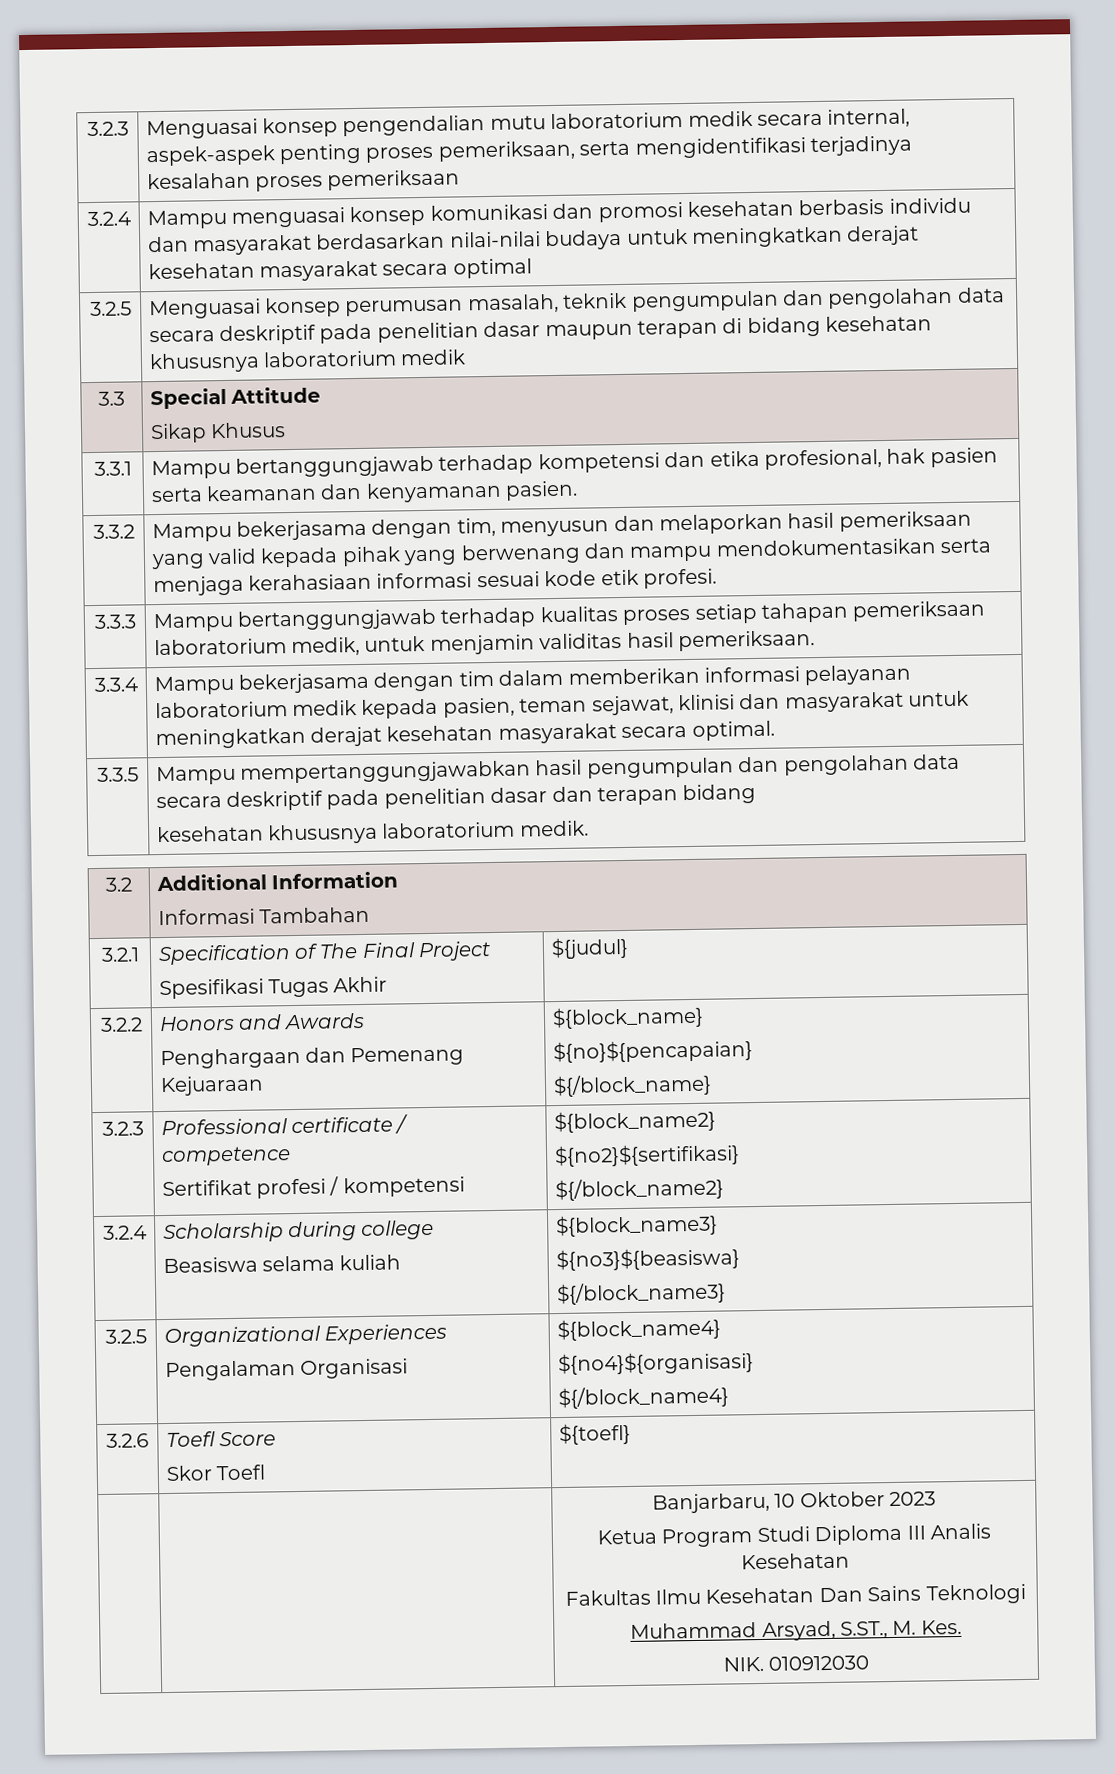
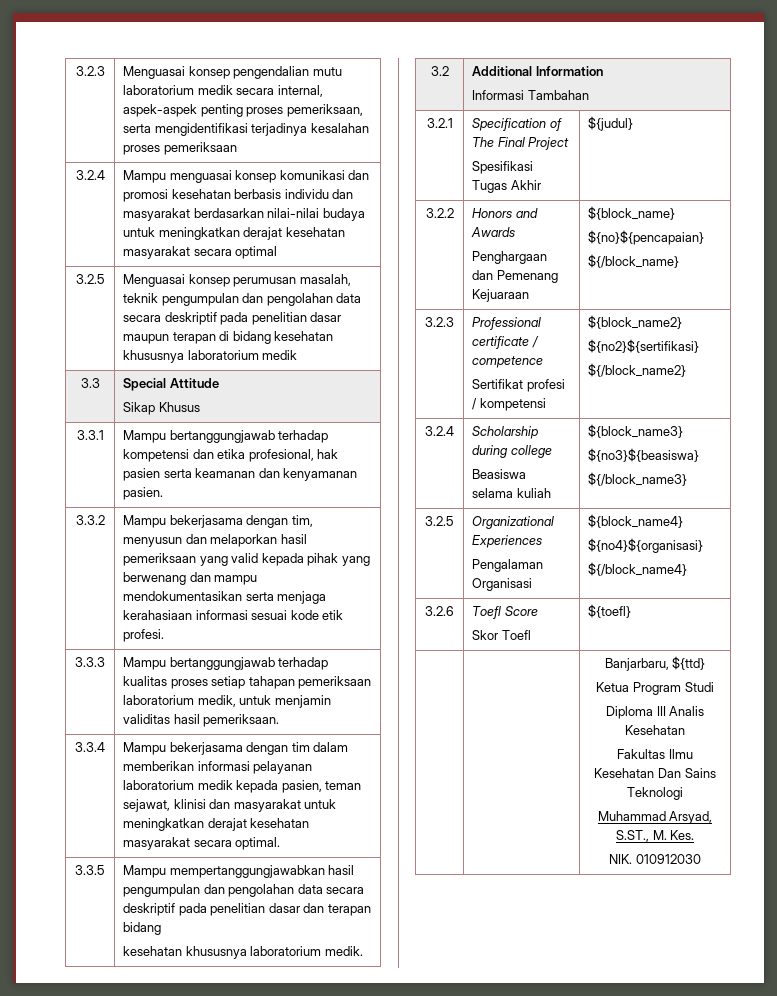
[774,1491,937,1508] 10 Oktober 2023 -> [672,656,706,670] ${ttd}
(810, 1534) none -> (714, 687) //

